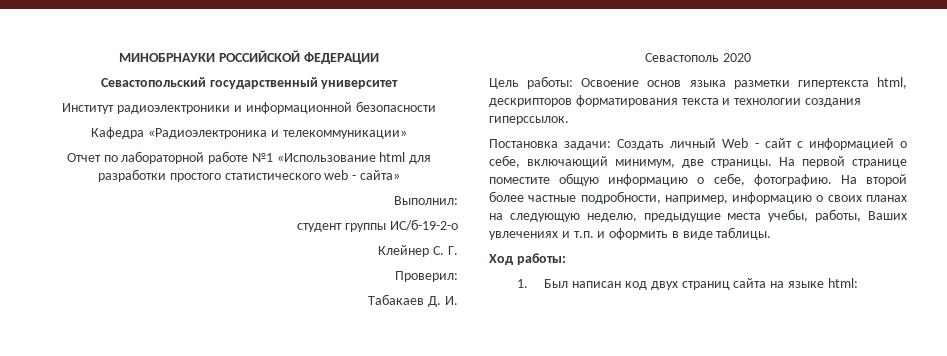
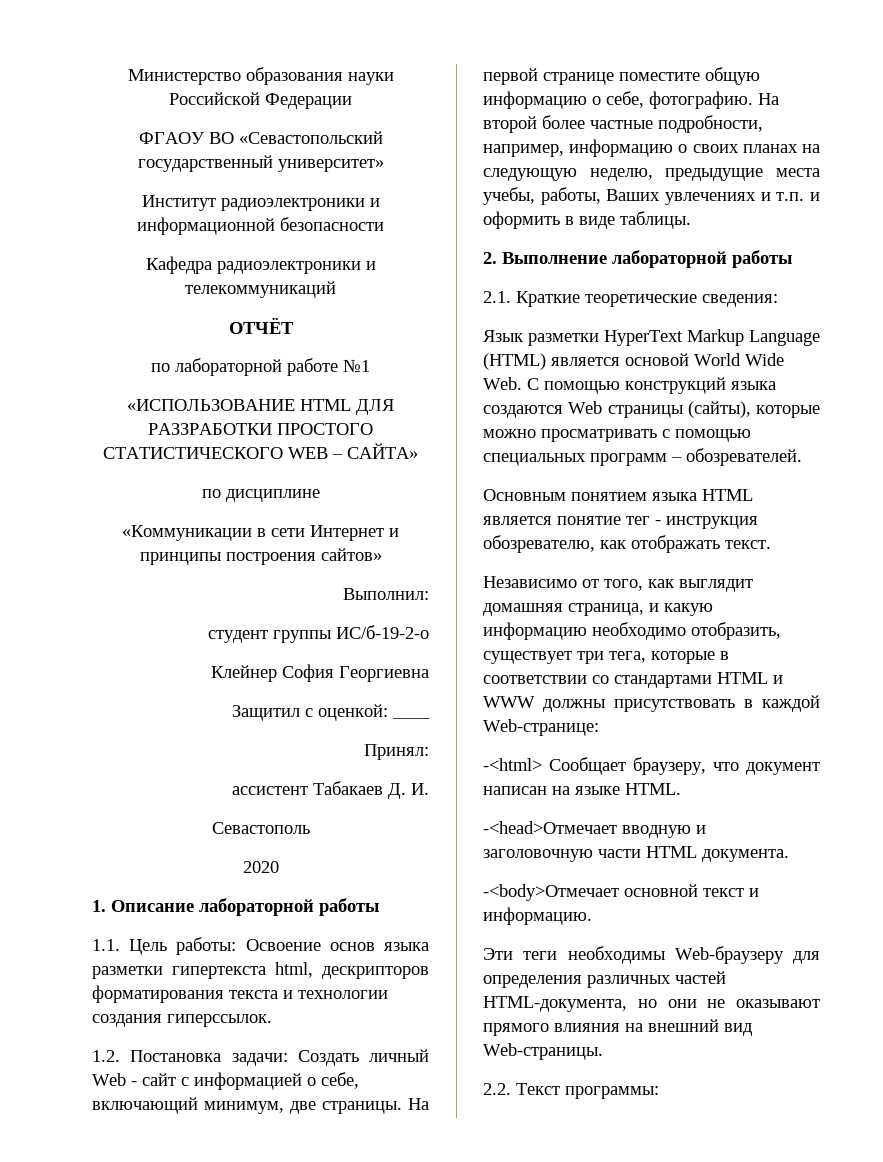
[119,50,379,64] [100,77,399,89] МИНОБРНАУКИ РОССИЙСКОЙ ФЕДЕРАЦИИ // Севастопольский государственный университет -> [127,67,394,85] [169,92,352,109] [138,131,383,144] [137,155,384,172] Министерство образования науки Российской Федерации // ФГАОУ ВО «Севастопольский государственный университет»
[148,128,407,139] [66,153,101,162] «Радиоэлектроника и телекоммуникации» // Отчет -> [216,261,376,274] [185,281,336,298] [228,317,294,334] радиоэлектроники и телекоммуникаций // ОТЧЁТ //
[276,152,432,164] [98,169,400,182] «Использование html для разработки простого статистического web - сайта» -> [127,399,394,415] [148,423,373,435] [103,443,418,459] [201,489,320,502] [122,525,399,541] [139,548,382,565] // «ИСПОЛЬЗОВАНИЕ HTML ДЛЯ РАЗЗРАБОТКИ ПРОСТОГО СТАТИСТИЧЕСКОГО WEB – САЙТА» // по дисциплине // «Коммуникации в сети Интернет и принципы построения сайтов»
[433,246,458,255] [395,271,458,282] С. Г. // Проверил: // -> [282,664,429,682] [232,704,430,721] [364,744,429,760] [232,786,308,795] София Георгиевна // Защитил с оценкой: ____ // Принял: // ассистент
(720, 57) none -> (310, 828) //
(751, 57) none -> [92,898,379,916] [92,939,120,951] 1. Описание лабораторной работы // 1.1.
(569, 120) none -> [92,1050,120,1062] 1.2.
[489,253,566,265] [516,278,858,290] Ход работы: // 1. Был написан код двух страниц сайта на языке html: -> [483,250,792,268] [483,291,778,307] [483,329,820,346] [483,353,784,370] [483,377,776,394] [483,401,820,418] [483,429,751,442] [483,448,802,466] [483,489,753,501] [483,516,758,529] [483,535,771,553] [483,576,753,592] [483,603,713,616] [483,622,781,640] [483,651,729,664] [483,672,783,688] [483,695,820,712] [483,719,599,736] [483,757,820,775] [483,783,681,795] [483,821,706,838] [483,846,789,862] [483,884,759,901] [483,907,592,925] [483,946,820,964] [483,971,726,988] [483,996,820,1012] [483,1019,752,1036] [483,1043,603,1060] [483,1083,659,1099] 2. Выполнение лабораторной работы // 2.1. Краткие теоретические сведения: // Язык разметки HyperText Markup Language (HTML) является основой World Wide Web. С помощью конструкций языка создаются Web страницы (сайты), которые можно просматривать с помощью специальных программ – обозревателей. // Основным понятием языка HTML является понятие тег - инструкция обозревателю, как отображать текст. // Независимо от того, как выглядит домашняя страница, и какую информацию необходимо отобразить, существует три тега, которые в соответствии со стандартами HTML и WWW должны присутствовать в каждой Web-странице: // -<html> Сообщает браузеру, что документ написан на языке НТМL. // -<head>Отмечает вводную и заголовочную части HTML документа. // -<body>Отмечает основной текст и информацию. // Эти теги необходимы Web-браузеру для определения различных частей HTML-документа, но они не оказывают прямого влияния на внешний вид Web-страницы. // 2.2. Текст программы:

